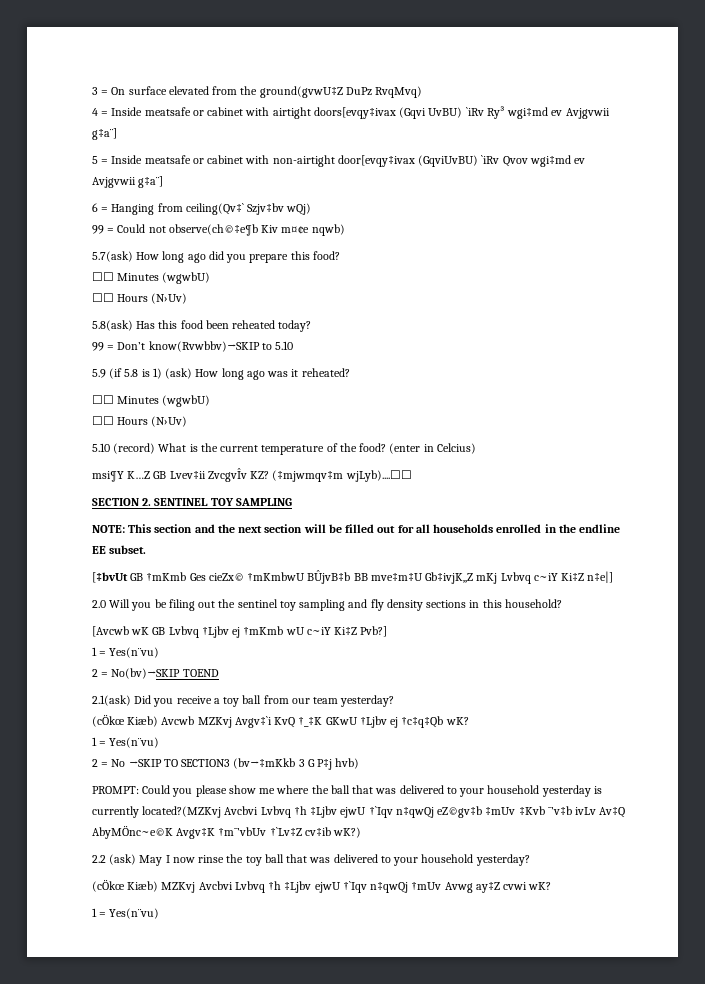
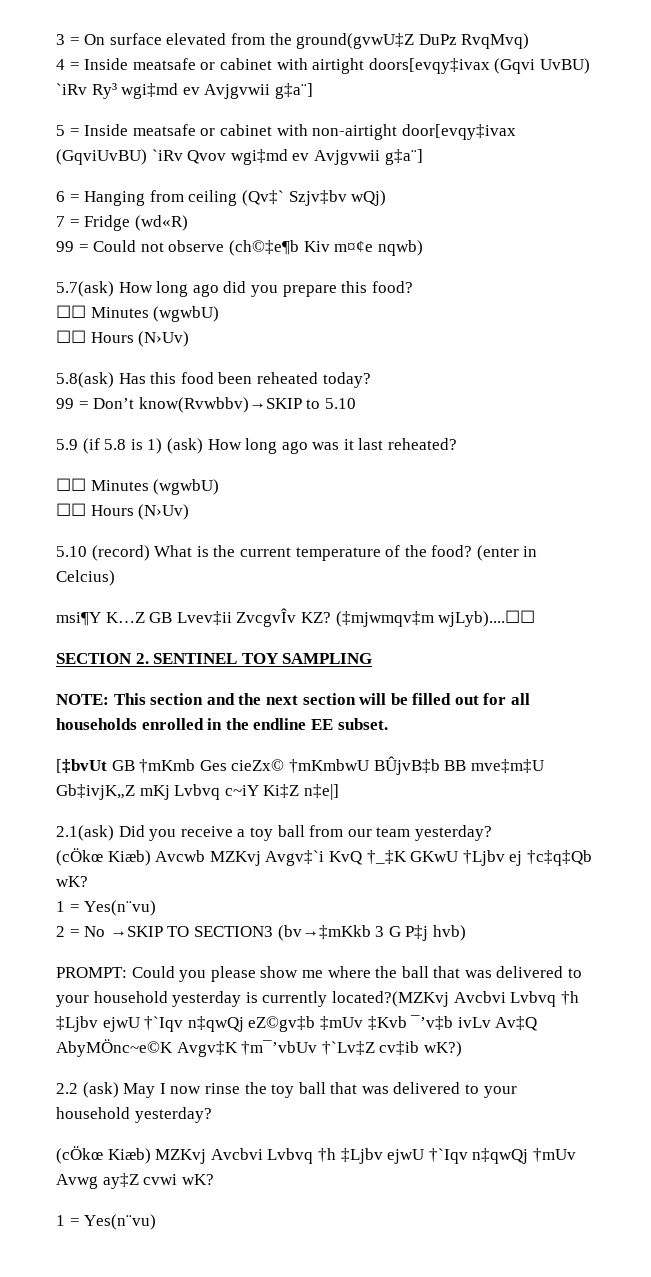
[185,203,244,215] ceiling(Qv‡` -> [188,190,284,206] ceiling (Qv‡`
(312, 209) none -> [56,215,188,231] // 7 = Fridge (wd«R)
[168,224,258,236] observe(ch©‡e¶b -> [168,240,299,256] observe (ch©‡e¶b
(299, 373) none -> [358,438,384,450] last
[92,599,562,611] [92,626,388,638] [92,647,160,658] [92,668,219,679] // 2.0 Will you be filing out the sentinel toy sampling and fly density sections in this household? // [Avcwb wK GB Lvbvq †Ljbv ej †mKmb wU c~iY Ki‡Z Pvb?] // 1 = Yes(n¨vu) // 2 = No(bv)→SKIP TOEND -> (339, 792) none

